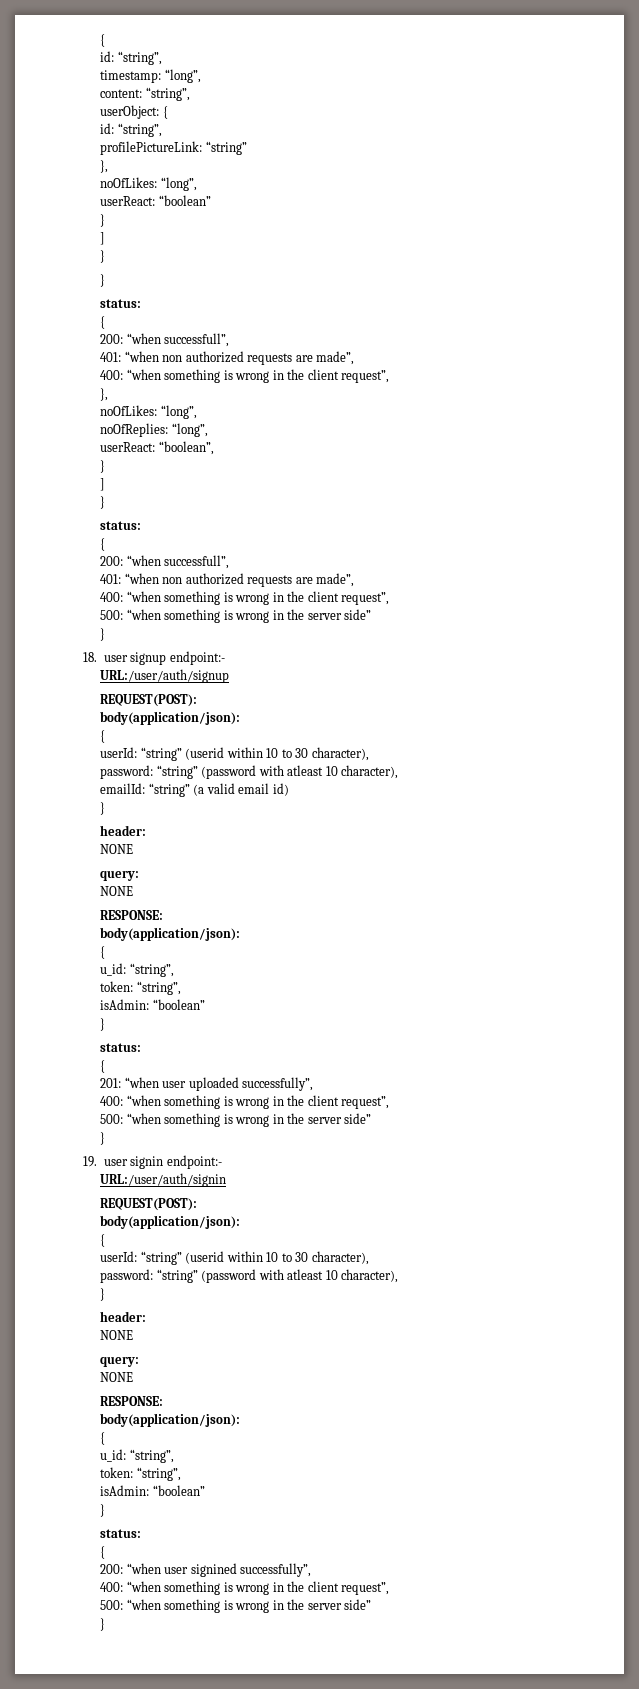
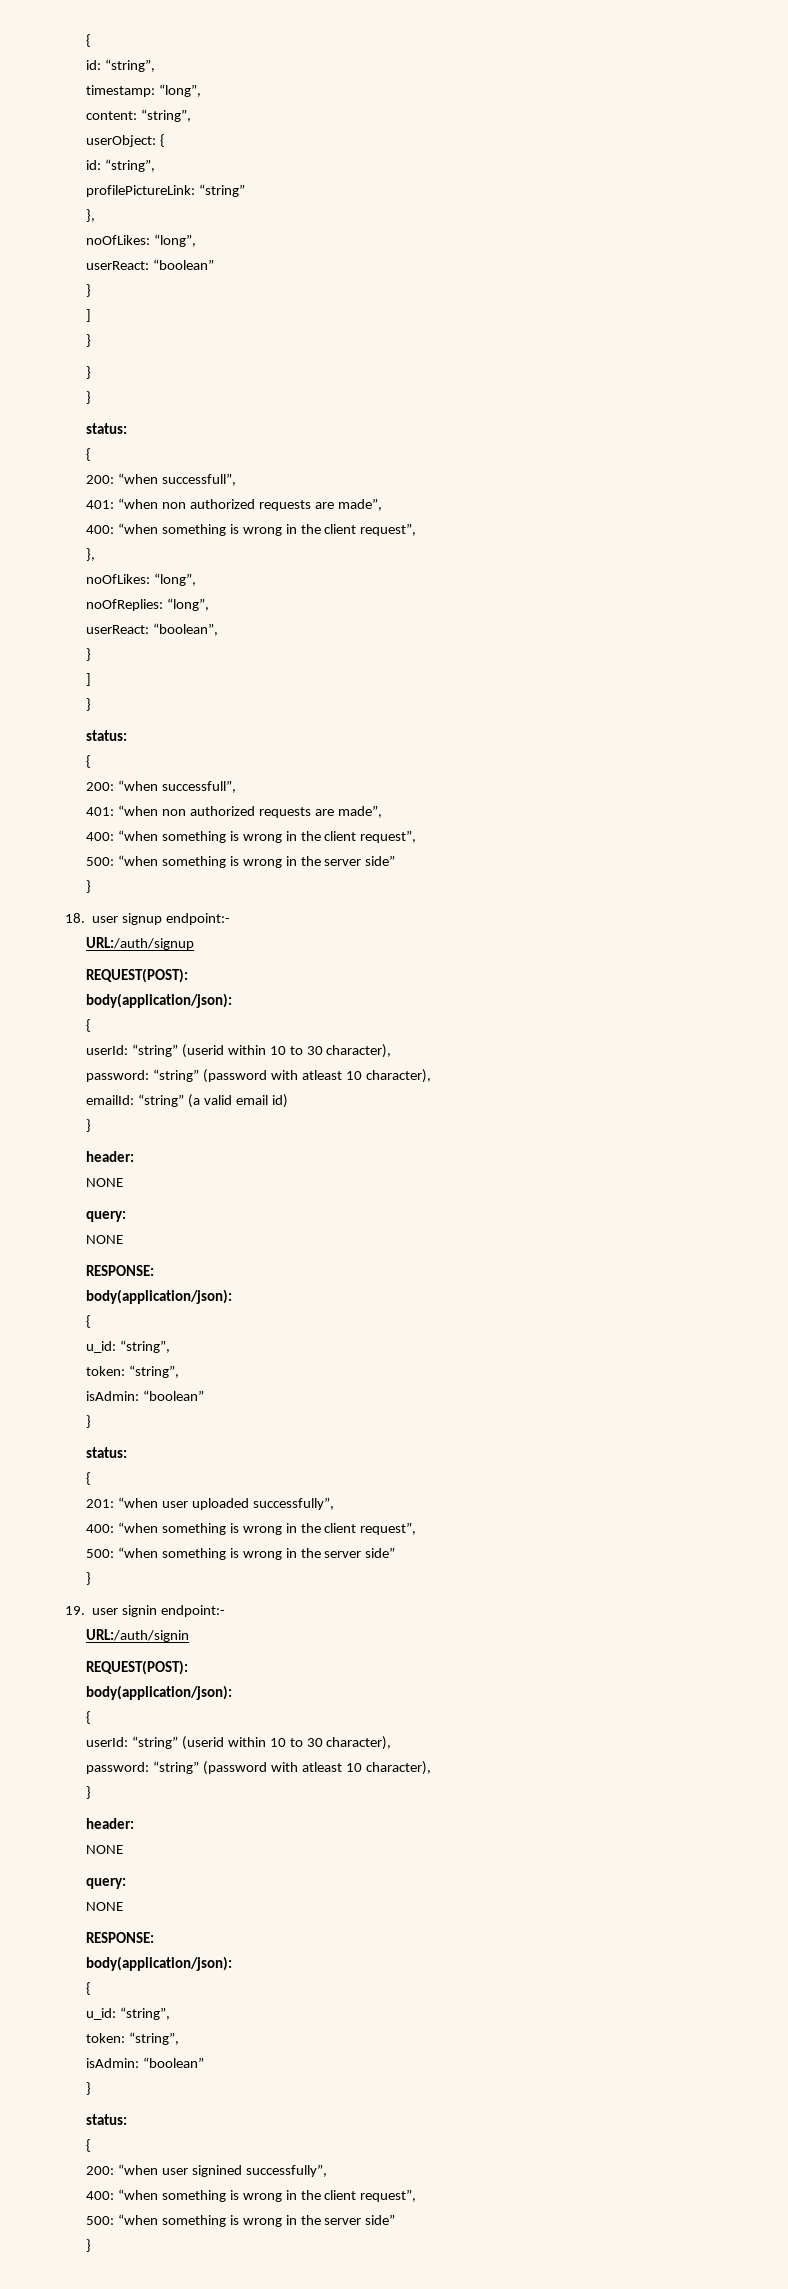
(106, 280) none -> [86,391,92,404] // }
[100,669,230,683] URL:/user/auth/signup -> [86,937,195,950] URL:/auth/signup
[100,1173,227,1187] URL:/user/auth/signin -> [86,1629,190,1642] URL:/auth/signin

